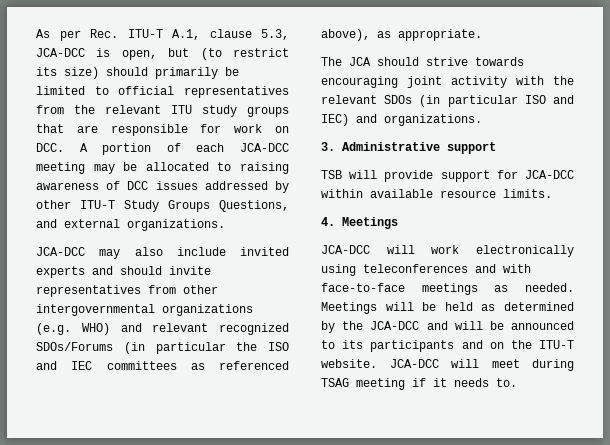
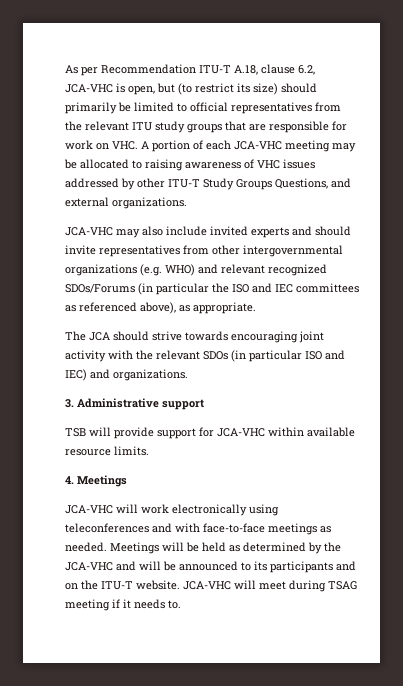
[90,29,289,40] [36,48,85,57] Rec. ITU-T A.1, clause 5.3, JCA-DCC -> [101,64,315,75] [65,84,113,93] Recommendation ITU-T A.18, clause 6.2, JCA-VHC
[36,143,64,152] DCC. -> [112,141,138,150] VHC.
[240,143,289,152] JCA-DCC -> [234,141,282,150] JCA-VHC
[127,181,149,190] DCC -> [257,160,280,169] VHC
[36,247,85,256] JCA-DCC -> [65,227,113,236] JCA-VHC
[525,170,574,179] JCA-DCC -> [217,428,265,437] JCA-VHC
[321,245,370,254] JCA-DCC -> [65,505,113,514] JCA-VHC
[370,321,420,330] JCA-DCC -> [65,562,113,571] JCA-VHC
[389,359,439,368] JCA-DCC -> [183,581,231,590] JCA-VHC

